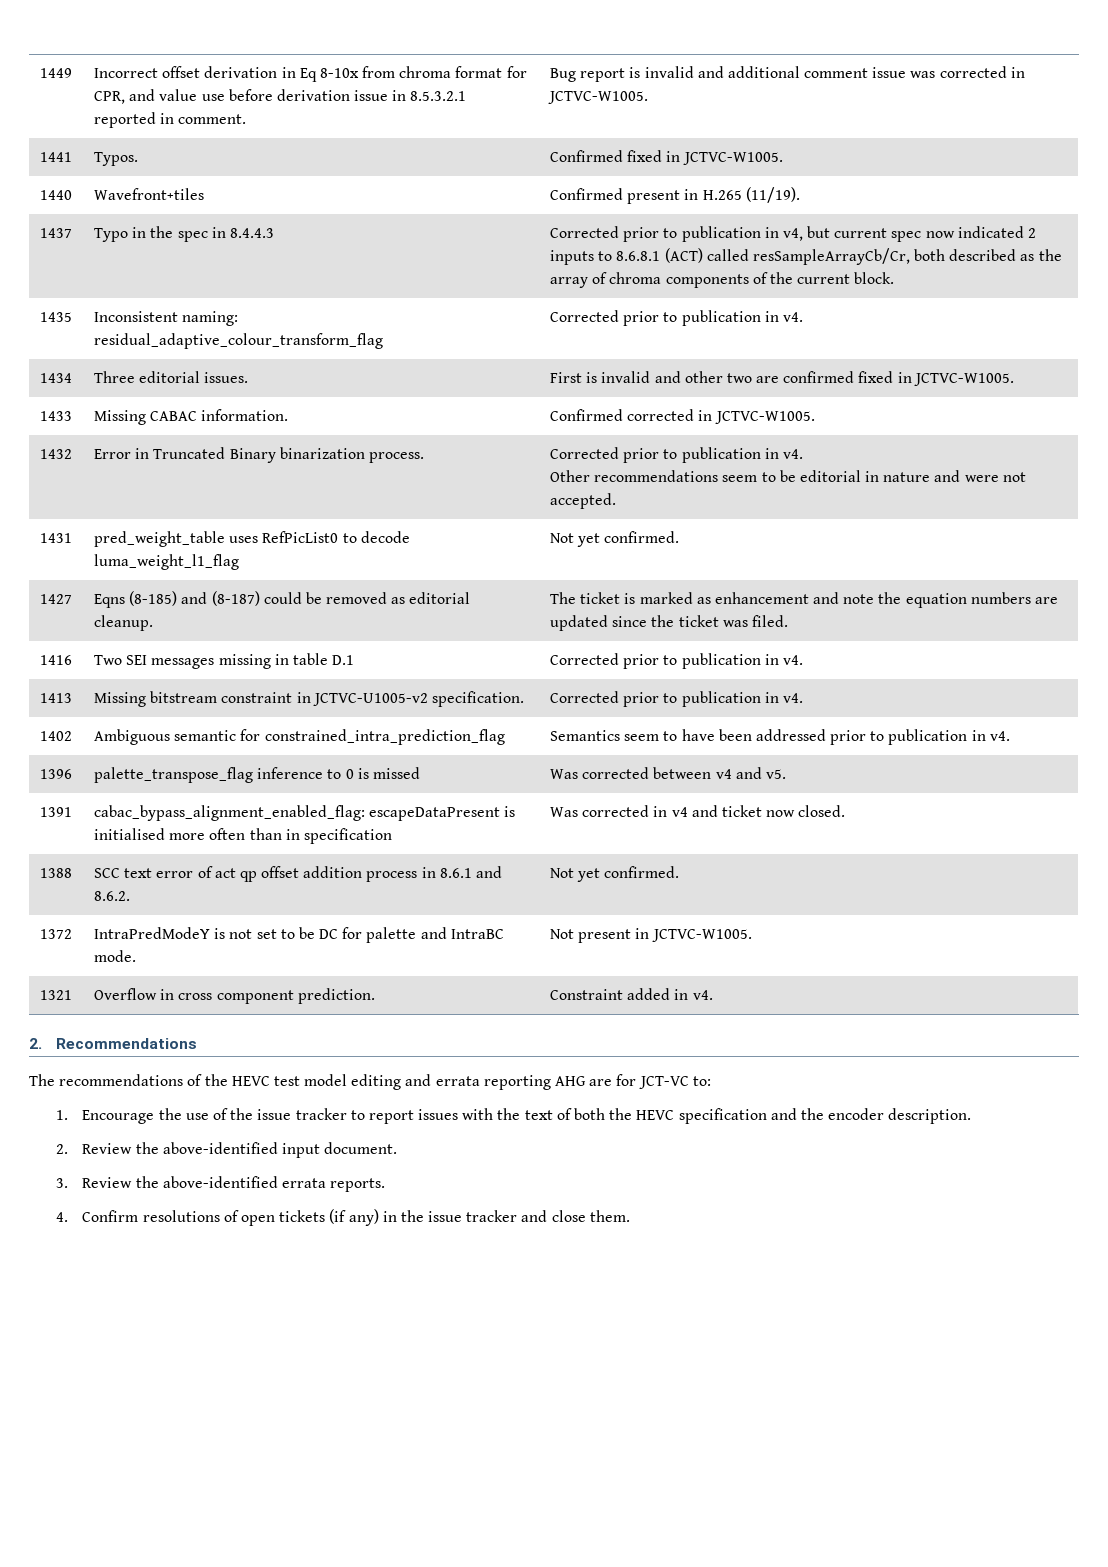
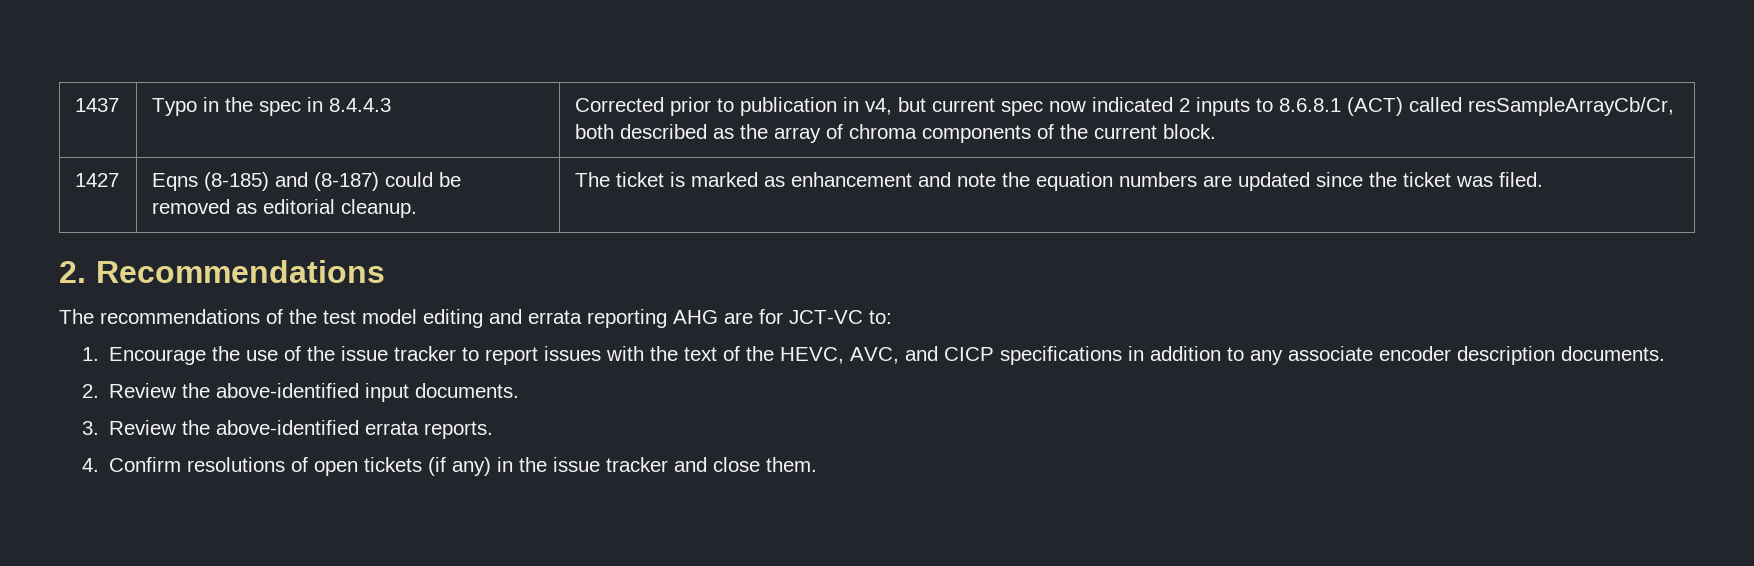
[39,68,72,78] [93,66,527,82] [93,89,467,104] [93,112,247,128] [549,66,1025,82] [547,91,648,104] [39,152,72,162] [93,152,138,166] [549,150,783,165] [39,190,72,200] [93,188,204,200] [549,187,800,204] 1449 | Incorrect offset derivation in Eq 8-10x from chroma format for CPR, and value use before derivation issue in 8.5.3.2.1 reported in comment. | Bug report is invalid and additional comment issue was corrected in JCTVC-W1005. // 1441 | Typos. | Confirmed fixed in JCTVC-W1005. // 1440 | Wavefront+tiles | Confirmed present in H.265 (11/19). // -> (75, 105) none
[39,312,72,322] [93,311,239,326] [93,333,383,349] [549,310,803,326] [39,373,72,383] [93,371,249,383] [549,371,1014,386] [39,411,72,421] [93,409,289,425] [549,409,815,424] [39,449,72,459] [93,447,424,463] [549,447,803,463] [549,470,1026,482] [549,493,616,509] [39,533,72,543] [93,531,410,547] [93,554,239,570] [549,531,680,547] // 1435 | Inconsistent naming: residual_adaptive_colour_transform_flag | Corrected prior to publication in v4. // 1434 | Three editorial issues. | First is invalid and other two are confirmed fixed in JCTVC-W1005. // 1433 | Missing CABAC information. | Confirmed corrected in JCTVC-W1005. // 1432 | Error in Truncated Binary binarization process. | Corrected prior to publication in v4. // Other recommendations seem to be editorial in nature and were not accepted. // 1431 | pred_weight_table uses RefPicList0 to decode luma_weight_l1_flag | Not yet confirmed. -> (1217, 131) none
[39,655,72,665] [93,653,355,669] [549,653,803,669] [39,693,72,703] [93,691,524,707] [549,691,803,707] [39,731,72,741] [93,729,505,745] [549,729,1010,745] [39,769,72,779] [93,767,420,783] [549,767,786,779] [39,807,72,817] [93,805,516,821] [93,828,392,844] [549,805,846,817] [39,868,72,878] [93,866,502,882] [93,891,130,901] [549,866,680,882] [39,929,72,939] [93,927,504,943] [93,950,136,962] [549,928,752,943] [39,990,72,1000] [93,988,375,1004] [549,988,713,1000] // 1416 | Two SEI messages missing in table D.1 | Corrected prior to publication in v4. // 1413 | Missing bitstream constraint in JCTVC-U1005-v2 specification. | Corrected prior to publication in v4. // 1402 | Ambiguous semantic for constrained_intra_prediction_flag | Semantics seem to have been addressed prior to publication in v4. // 1396 | palette_transpose_flag inference to 0 is missed | Was corrected between v4 and v5. // 1391 | cabac_bypass_alignment_enabled_flag: escapeDataPresent is initialised more often than in specification | Was corrected in v4 and ticket now closed. // 1388 | SCC text error of act qp offset addition process in 8.6.1 and 8.6.2. | Not yet confirmed. // 1372 | IntraPredModeY is not set to be DC for palette and IntraBC mode. | Not present in JCTVC-W1005. // 1321 | Overflow in cross component prediction. | Constraint added in v4. -> (1544, 179) none
[231,1076,270,1086] HEVC -> (317, 316) none
[573,1108,972,1124] both the HEVC specification and the encoder description. -> [745,346,1665,365] the HEVC, AVC, and CICP specifications in addition to any associate encoder description documents.
[324,1142,398,1154] document. -> [414,383,519,398] documents.

